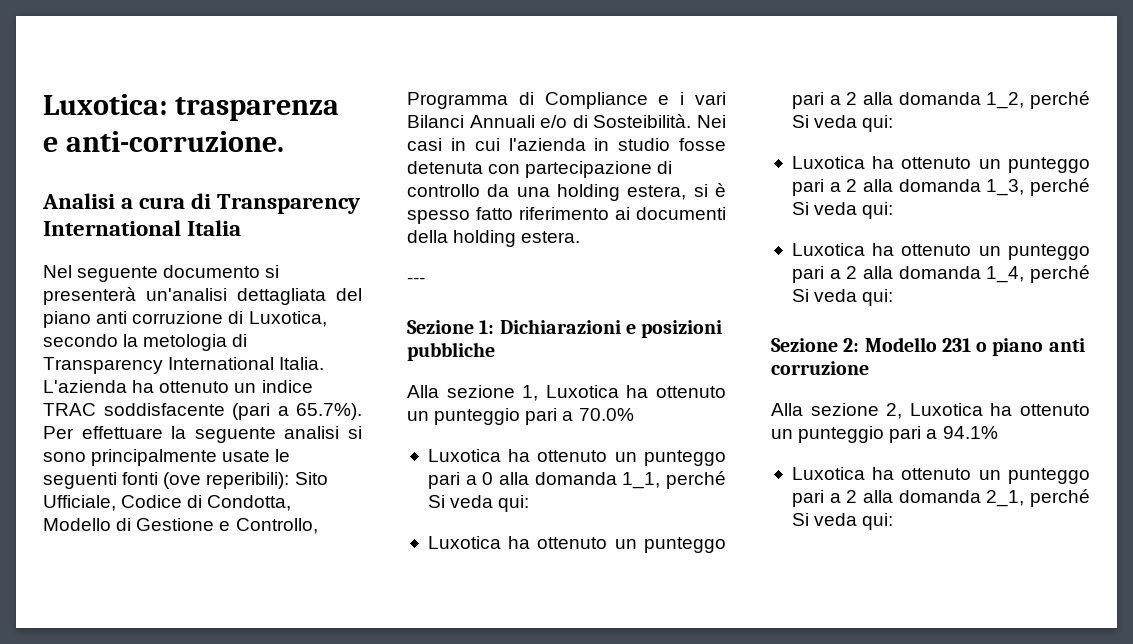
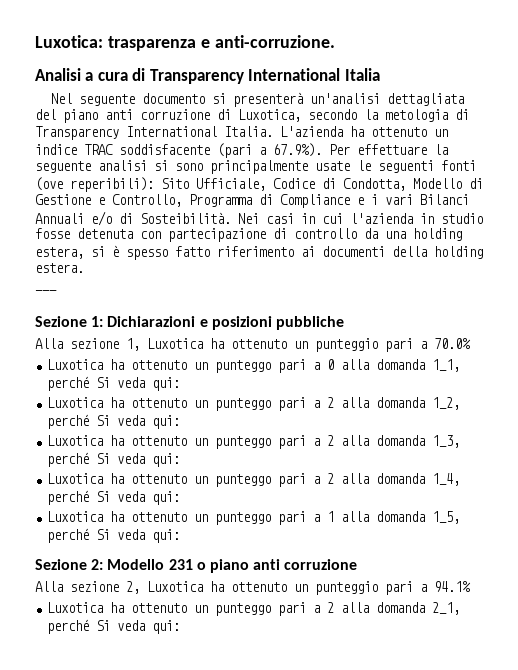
[296,403,362,420] 65.7%). -> [273,143,322,157] 67.9%).
(894, 297) none -> [47,511,461,525] [47,528,181,543] // Luxotica ha ottenuto un punteggo pari a 1 alla domanda 1_5, perché Si veda qui:

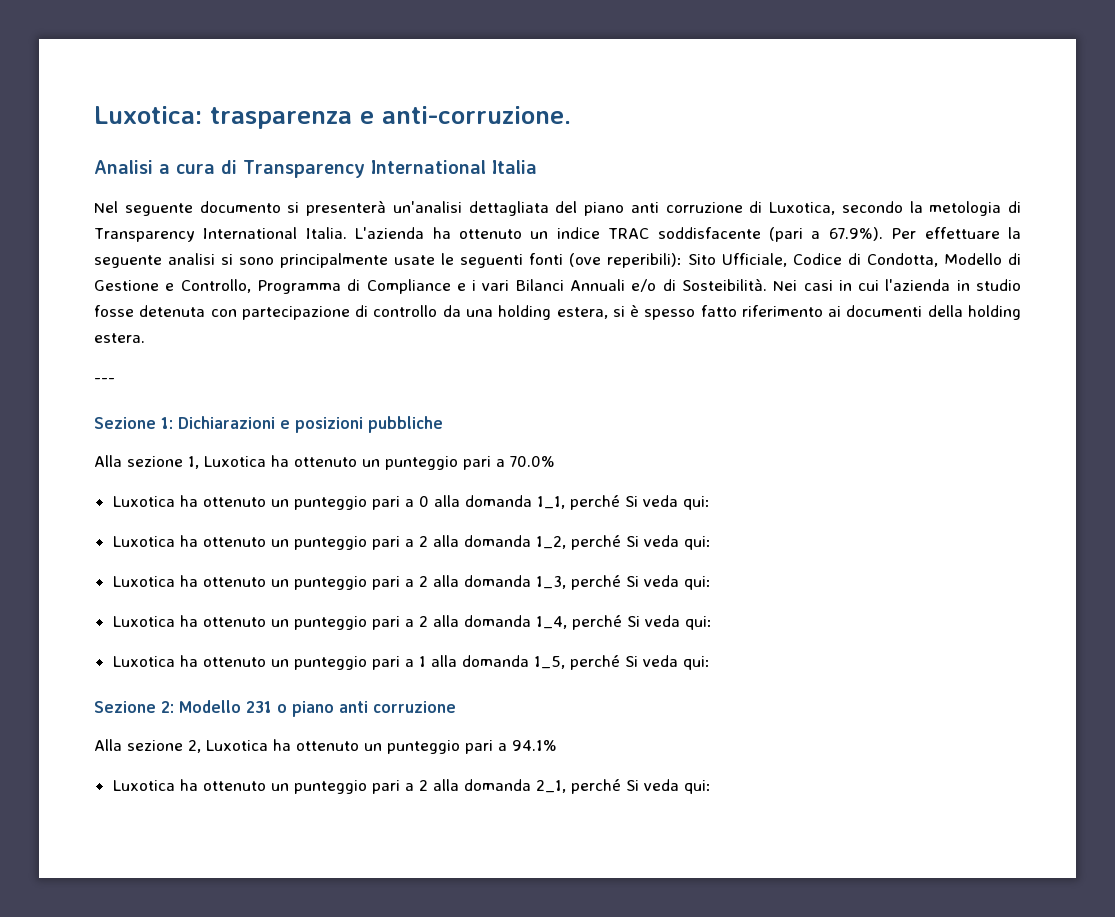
[215,360,272,373] punteggo -> [293,496,367,510] punteggio
[215,398,272,411] punteggo -> [293,536,367,550] punteggio
[215,436,272,449] punteggo -> [293,576,367,590] punteggio
[215,474,272,487] punteggo -> [293,616,367,630] punteggio
[215,512,272,525] punteggo -> [293,656,367,670] punteggio
[215,603,272,616] punteggo -> [293,780,367,794] punteggio

